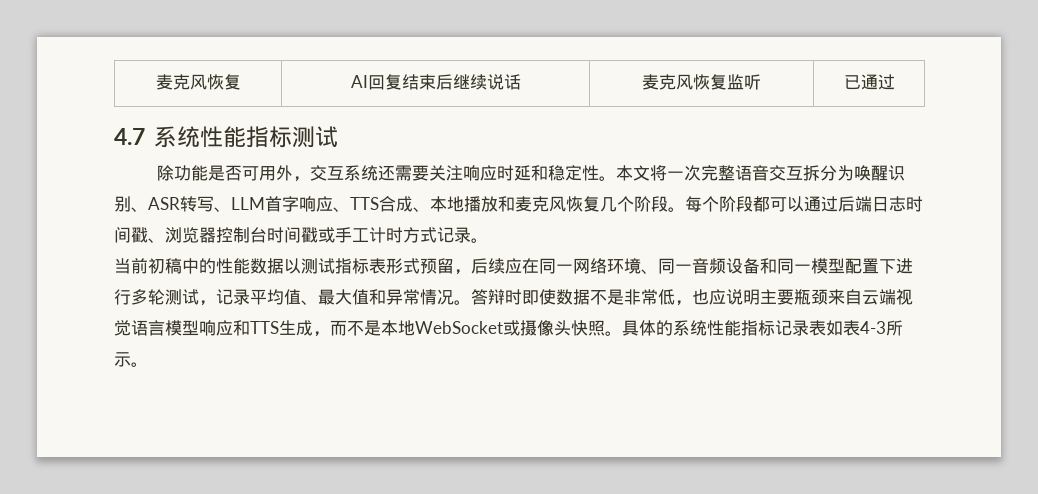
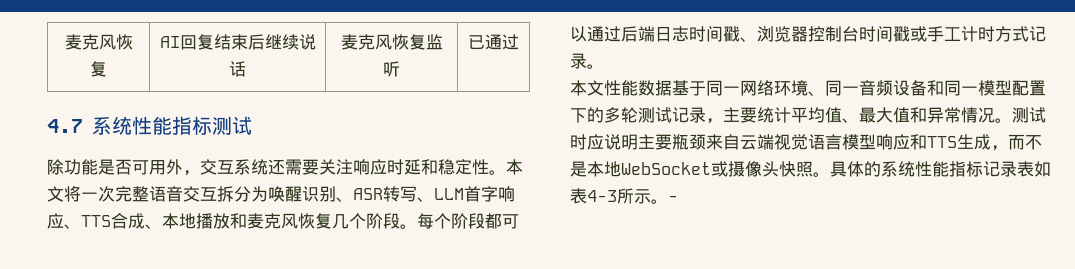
[114,258,539,275] 当前初稿中的性能数据以测试指标表形式预留，后续应在 -> [570,80,706,96] 本文性能数据基于
[896,258,913,274] [114,289,131,305] 进行 -> [587,107,604,123] 的
[199,289,250,306] ，记录 -> [672,107,791,124] 记录，主要统计
[471,289,709,306] 答辩时即使数据不是非常低，也 -> [1012,107,1046,123] [570,134,587,150] 测试时
(148, 364) none -> [668,195,678,202] -

